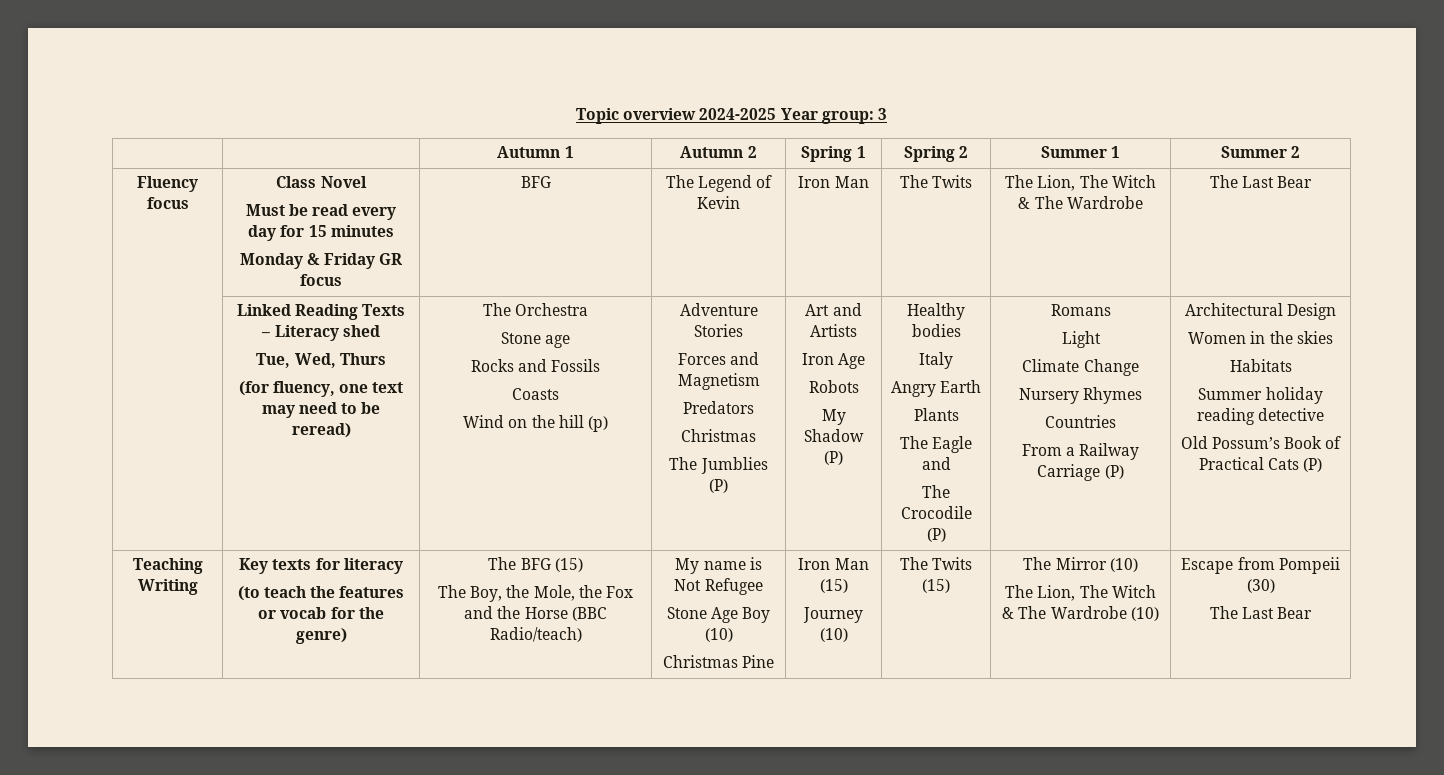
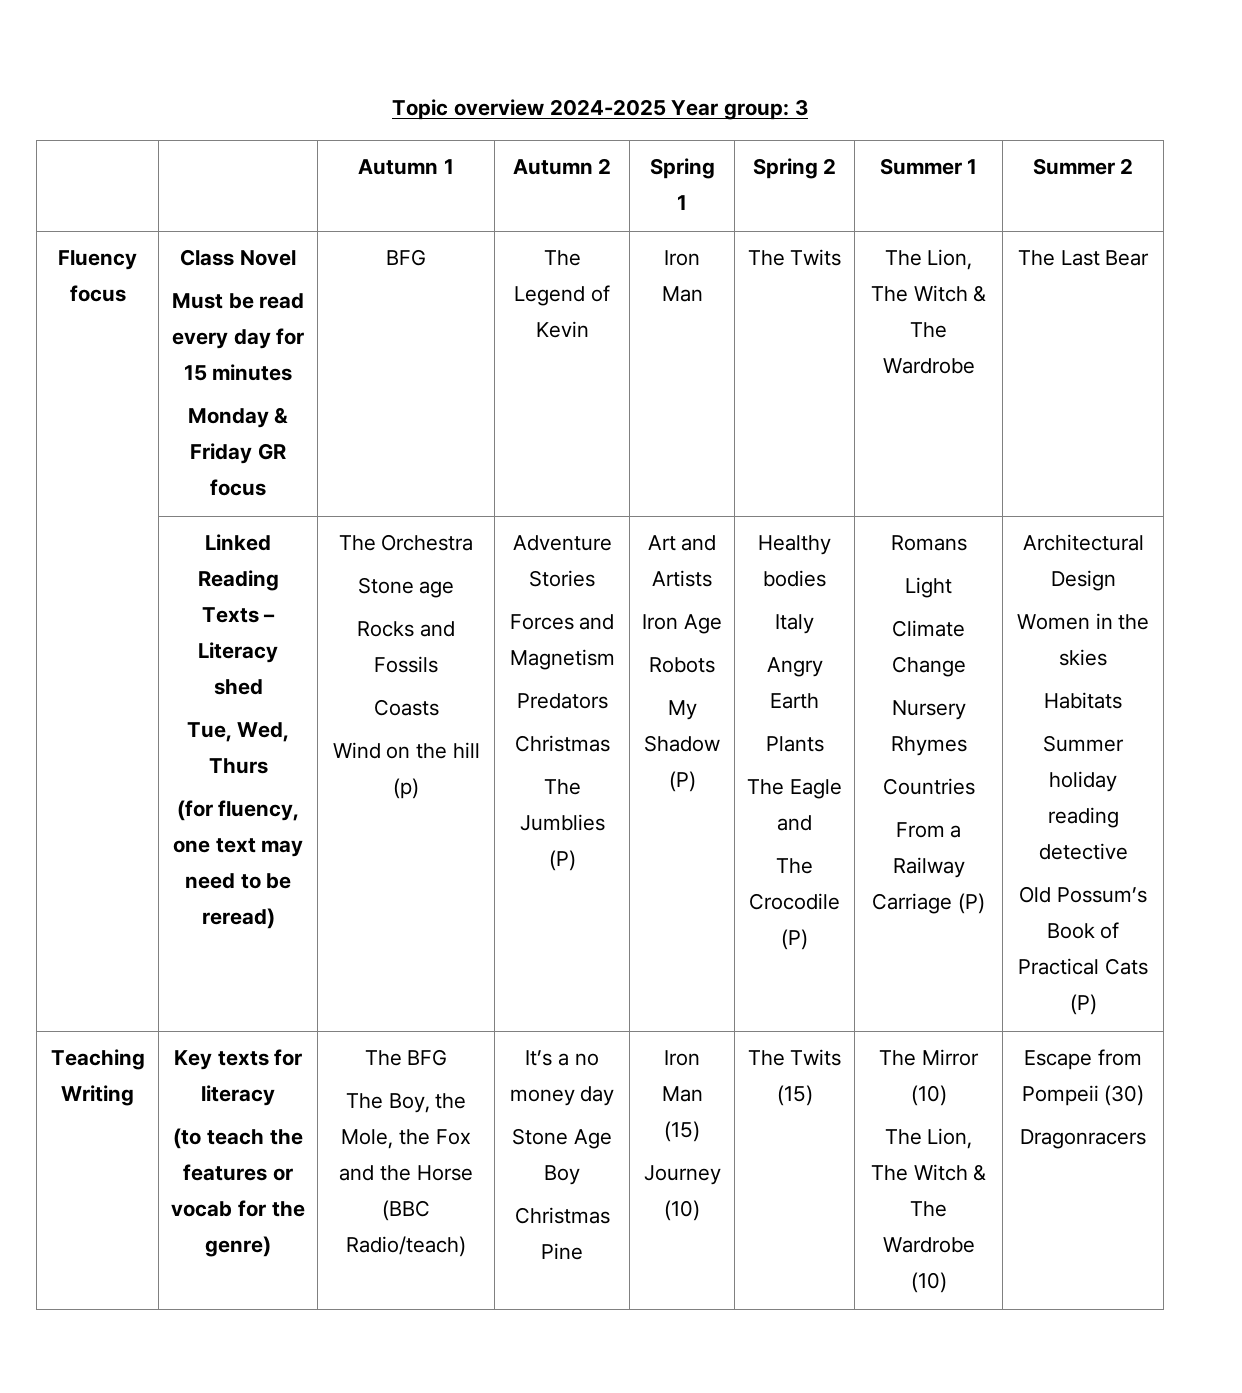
[554,558,583,572] (15) -> (448, 1057) none
[675,557,762,574] [674,578,763,595] My name is Not Refugee -> [525,1050,599,1066] [509,1086,615,1106] It’s a no money day
[704,628,733,642] (10) -> (580, 1175) none
[1209,606,1313,619] The Last Bear -> [1020,1129,1146,1149] Dragonracers

